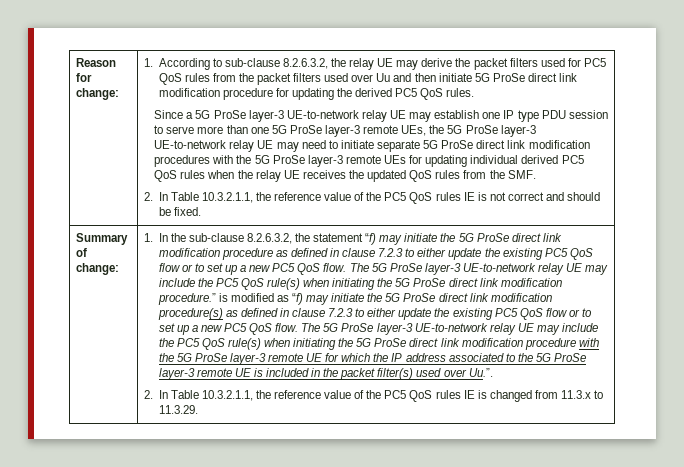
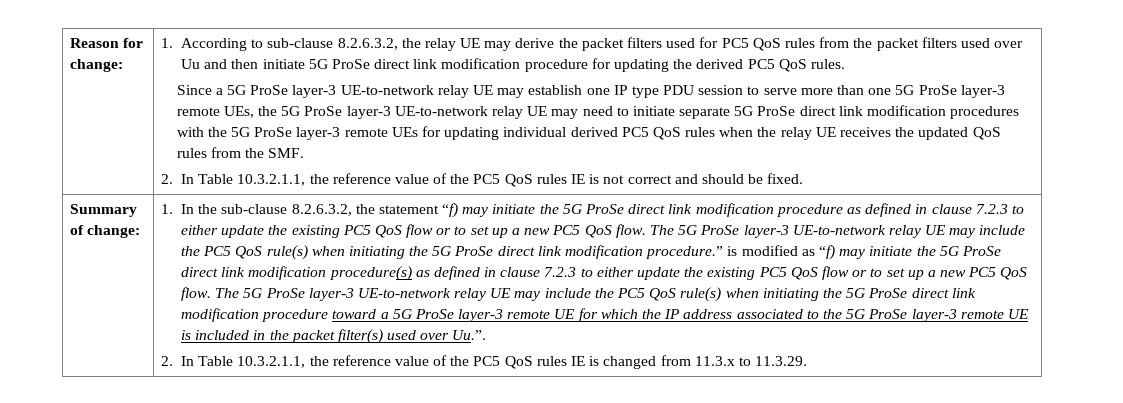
[578,338,599,347] [158,353,174,362] with the -> [332,309,389,319] toward a

